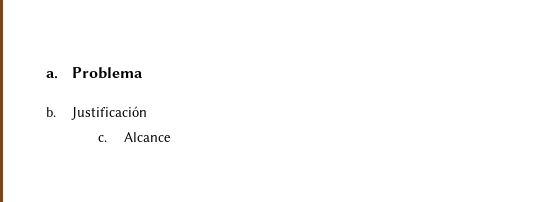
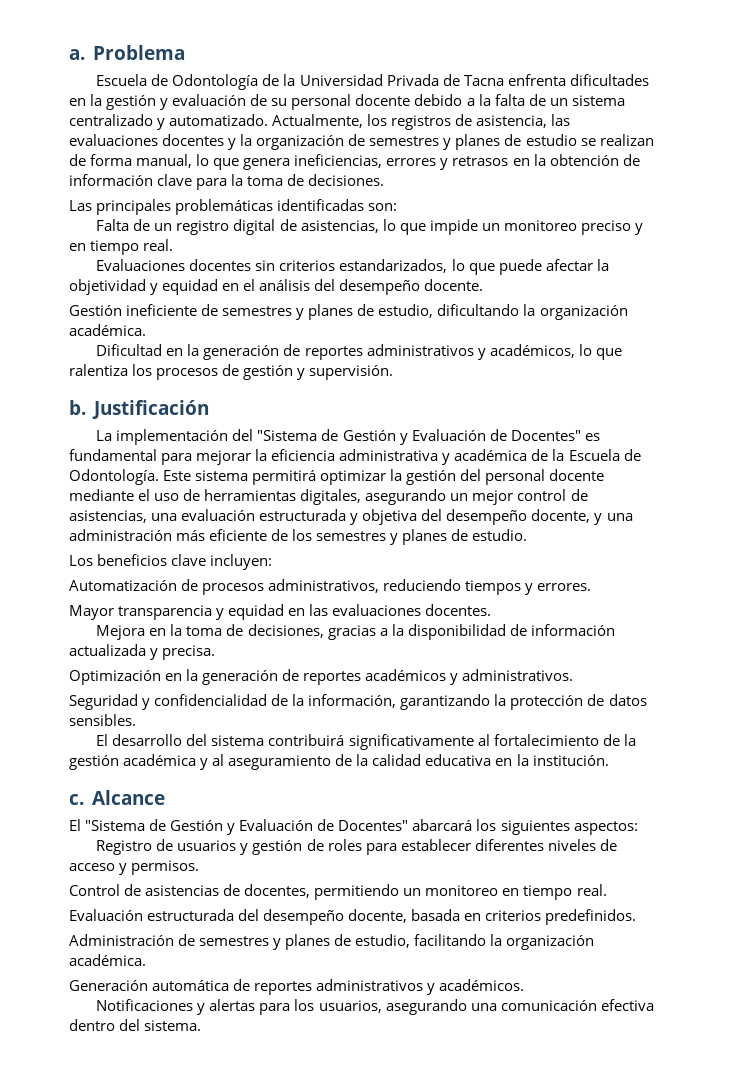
[46,106,148,120] [98,132,172,142] b. Justificación // c. Alcance -> [96,74,649,90] [69,94,625,110] [69,114,571,130] [69,134,654,150] [69,154,640,170] [69,174,385,190] [69,199,398,215] [96,219,643,235] [69,239,174,255] [96,259,609,275] [69,279,484,295] [69,304,628,320] [69,324,146,336] [96,344,622,360] [69,364,394,380] [69,400,209,419] [96,429,600,445] [69,449,641,465] [69,469,605,485] [69,489,588,505] [69,509,633,525] [69,529,528,545] [69,554,273,570] [69,579,592,595] [69,604,492,620] [96,624,615,640] [69,644,216,660] [69,669,574,685] [69,694,647,710] [69,714,136,726] [96,734,636,750] [69,754,609,770] [69,790,165,805] [69,819,638,835] [96,839,617,855] [69,860,200,875] [69,884,607,900] [69,909,637,925] [69,934,595,950] [69,954,146,966] [69,979,525,995] [96,999,654,1015] [69,1019,202,1031] Escuela de Odontología de la Universidad Privada de Tacna enfrenta dificultades en la gestión y evaluación de su personal docente debido a la falta de un sistema centralizado y automatizado. Actualmente, los registros de asistencia, las evaluaciones docentes y la organización de semestres y planes de estudio se realizan de forma manual, lo que genera ineficiencias, errores y retrasos en la obtención de información clave para la toma de decisiones. // Las principales problemáticas identificadas son: // Falta de un registro digital de asistencias, lo que impide un monitoreo preciso y en tiempo real. // Evaluaciones docentes sin criterios estandarizados, lo que puede afectar la objetividad y equidad en el análisis del desempeño docente. // Gestión ineficiente de semestres y planes de estudio, dificultando la organización académica. // Dificultad en la generación de reportes administrativos y académicos, lo que ralentiza los procesos de gestión y supervisión. // b. Justificación // La implementación del "Sistema de Gestión y Evaluación de Docentes" es fundamental para mejorar la eficiencia administrativa y académica de la Escuela de Odontología. Este sistema permitirá optimizar la gestión del personal docente mediante el uso de herramientas digitales, asegurando un mejor control de asistencias, una evaluación estructurada y objetiva del desempeño docente, y una administración más eficiente de los semestres y planes de estudio. // Los beneficios clave incluyen: // Automatización de procesos administrativos, reduciendo tiempos y errores. // Mayor transparencia y equidad en las evaluaciones docentes. // Mejora en la toma de decisiones, gracias a la disponibilidad de información actualizada y precisa. // Optimización en la generación de reportes académicos y administrativos. // Seguridad y confidencialidad de la información, garantizando la protección de datos sensibles. // El desarrollo del sistema contribuirá significativamente al fortalecimiento de la gestión académica y al aseguramiento de la calidad educativa en la institución. // c. Alcance // El "Sistema de Gestión y Evaluación de Docentes" abarcará los siguientes aspectos: // Registro de usuarios y gestión de roles para establecer diferentes niveles de acceso y permisos. // Control de asistencias de docentes, permitiendo un monitoreo en tiempo real. // Evaluación estructurada del desempeño docente, basada en criterios predefinidos. // Administración de semestres y planes de estudio, facilitando la organización académica. // Generación automática de reportes administrativos y académicos. // Notificaciones y alertas para los usuarios, asegurando una comunicación efectiva dentro del sistema.

